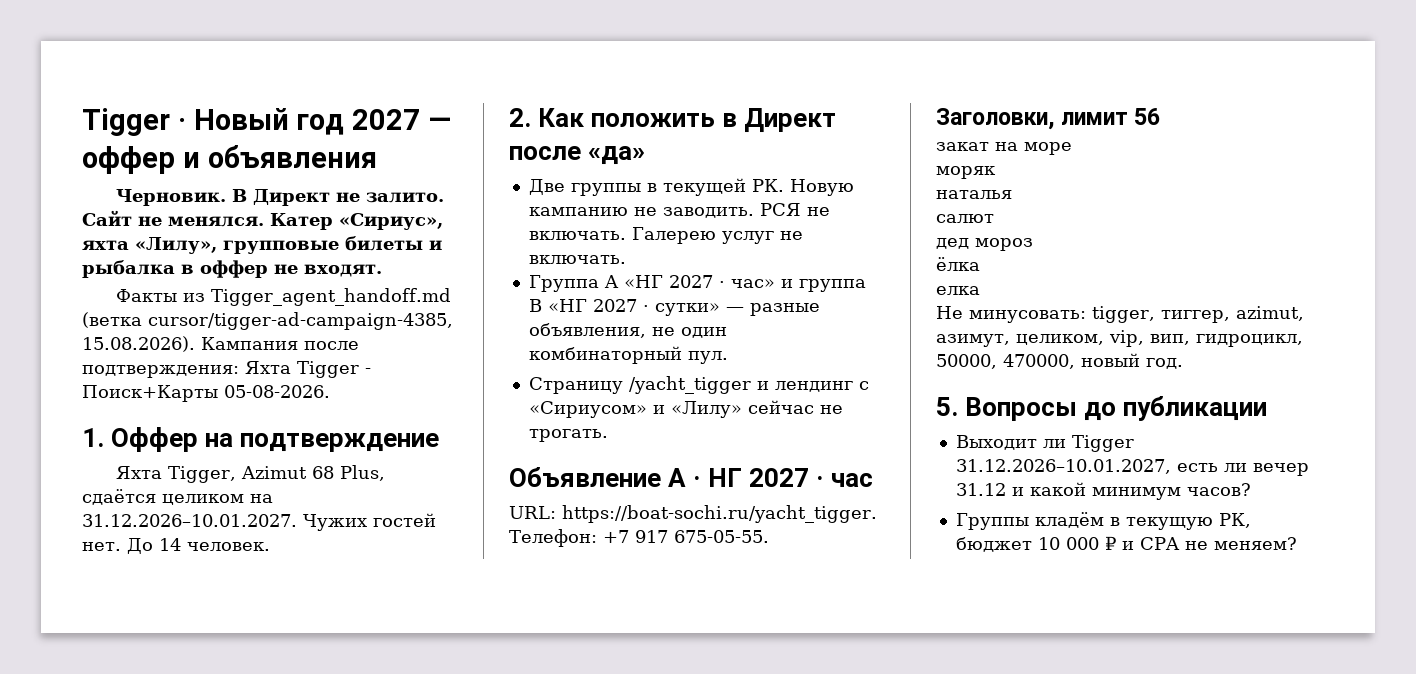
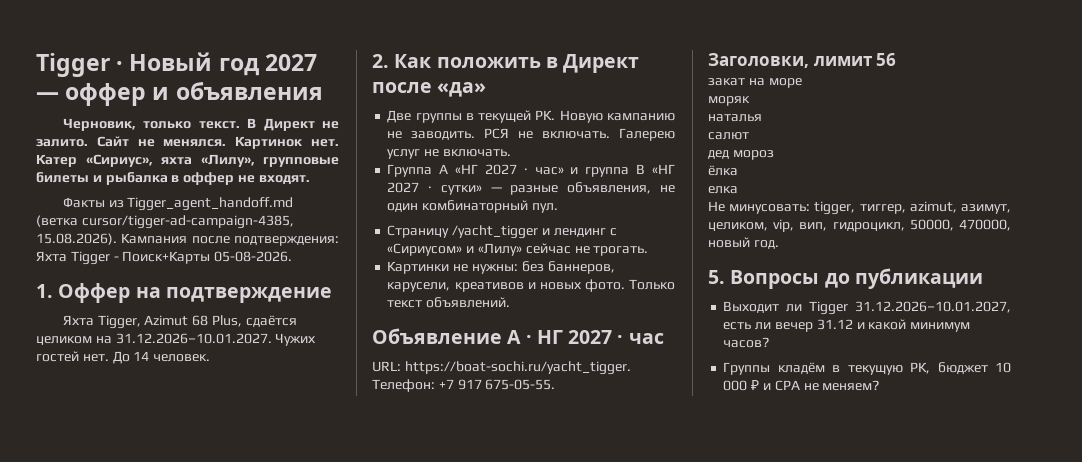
[116,189,227,206] Черновик. -> [62,118,240,131] Черновик, только текст.
(264, 221) none -> [235,136,340,149] Картинок нет.
(608, 435) none -> [387,261,615,274] [387,279,675,292] [387,297,511,308] // Картинки не нужны: без баннеров, карусели, креативов и новых фото. Только текст объявлений.

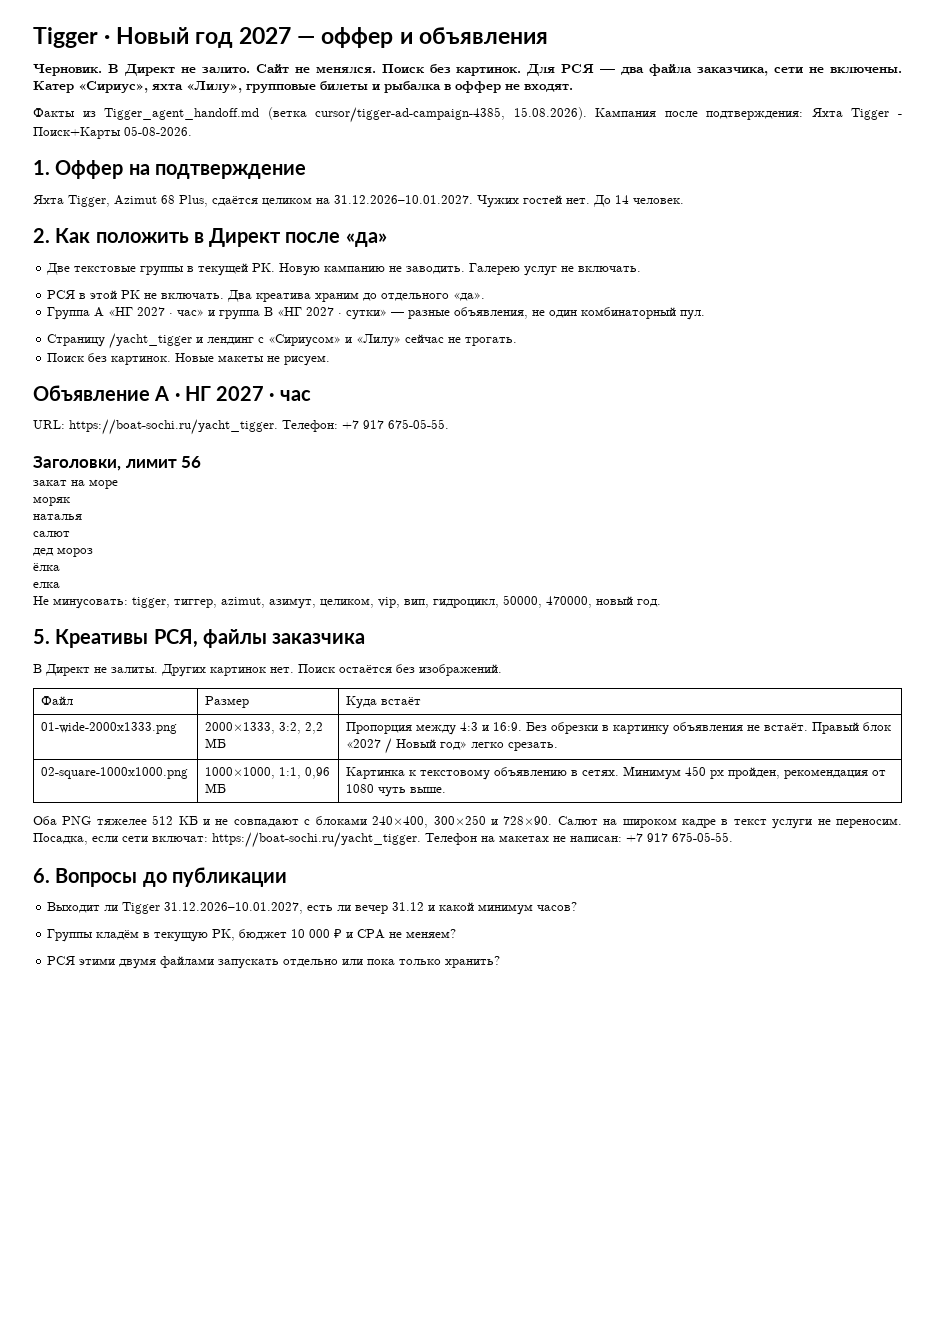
[62,118,240,131] Черновик, только текст. -> [33,63,102,76] Черновик.
[235,136,340,149] Картинок нет. -> [381,64,902,76] Поиск без картинок. Для РСЯ — два файла заказчика, сети не включены.
(412, 116) none -> [74,266,137,272] текстовые
[484,128,611,139] РСЯ не включать. -> (466, 270) none
(511, 153) none -> [47,290,486,302] // РСЯ в этой РК не включать. Два креатива храним до отдельного «да».
[387,261,615,274] [387,279,675,292] [387,297,511,308] Картинки не нужны: без баннеров, карусели, креативов и новых фото. Только текст объявлений. -> [47,353,331,366] Поиск без картинок. Новые макеты не рисуем.
(725, 277) none -> [55,629,366,648] [33,664,502,677] [41,696,74,705] [205,696,250,708] [346,696,422,709] [41,722,178,734] [205,722,324,734] [205,738,227,748] [346,722,892,735] [346,738,559,754] [41,767,189,779] [205,767,331,779] [205,783,227,793] [346,766,887,780] [346,784,447,797] [33,815,902,829] [33,832,733,848] [33,868,50,883] Креативы РСЯ, файлы заказчика // В Директ не залиты. Других картинок нет. Поиск остаётся без изображений. // Файл | Размер | Куда встаёт // 01-wide-2000x1333.png | 2000×1333, 3:2, 2,2 МБ | Пропорция между 4:3 и 16:9. Без обрезки в картинку объявления не встаёт. Правый блок «2027 / Новый год» легко срезать. // 02-square-1000x1000.png | 1000×1000, 1:1, 0,96 МБ | Картинка к текстовому объявлению в сетях. Минимум 450 px пройден, рекомендация от 1080 чуть выше. // Оба PNG тяжелее 512 КБ и не совпадают с блоками 240×400, 300×250 и 728×90. Салют на широком кадре в текст услуги не переносим. Посадка, если сети включат: https://boat-sochi.ru/yacht_tigger. Телефон на макетах не написан: +7 917 675-05-55. // 6.
(880, 385) none -> [47,956,501,969] // РСЯ этими двумя файлами запускать отдельно или пока только хранить?

